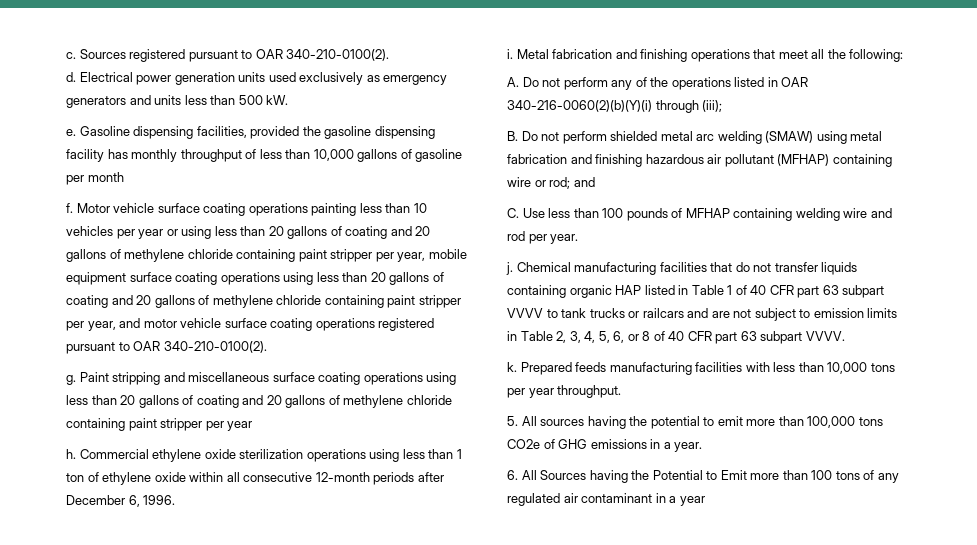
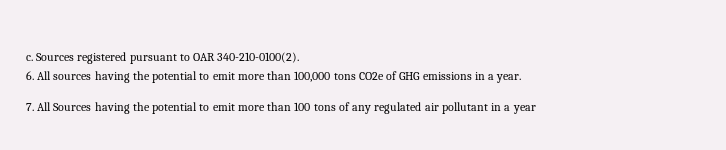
[66,72,448,85] [66,95,289,108] [66,126,435,139] [66,149,463,162] [66,172,124,185] [66,203,427,216] [66,226,431,239] [66,249,467,262] [66,272,444,285] [66,295,461,308] [66,318,435,331] [66,341,267,354] [66,372,457,385] [66,395,452,408] [66,418,253,431] [66,449,462,462] [66,472,444,485] [66,495,176,507] [507,49,904,62] [507,77,809,90] [507,100,723,113] [507,131,883,144] [507,154,892,167] [507,177,595,189] [507,208,892,221] [507,231,579,244] [506,262,858,275] [507,285,885,298] [507,308,898,321] [507,331,845,344] [507,362,895,375] [507,385,622,398] [507,416,518,426] d. Electrical power generation units used exclusively as emergency generators and units less than 500 kW. // e. Gasoline dispensing facilities, provided the gasoline dispensing facility has monthly throughput of less than 10,000 gallons of gasoline per month // f. Motor vehicle surface coating operations painting less than 10 vehicles per year or using less than 20 gallons of coating and 20 gallons of methylene chloride containing paint stripper per year, mobile equipment surface coating operations using less than 20 gallons of coating and 20 gallons of methylene chloride containing paint stripper per year, and motor vehicle surface coating operations registered pursuant to OAR 340-210-0100(2). // g. Paint stripping and miscellaneous surface coating operations using less than 20 gallons of coating and 20 gallons of methylene chloride containing paint stripper per year // h. Commercial ethylene oxide sterilization operations using less than 1 ton of ethylene oxide within all consecutive 12-month periods after December 6, 1996. // i. Metal fabrication and finishing operations that meet all the following: // A. Do not perform any of the operations listed in OAR 340-216-0060(2)(b)(Y)(i) through (iii); // B. Do not perform shielded metal arc welding (SMAW) using metal fabrication and finishing hazardous air pollutant (MFHAP) containing wire or rod; and // C. Use less than 100 pounds of MFHAP containing welding wire and rod per year. // j. Chemical manufacturing facilities that do not transfer liquids containing organic HAP listed in Table 1 of 40 CFR part 63 subpart VVVV to tank trucks or railcars and are not subject to emission limits in Table 2, 3, 4, 5, 6, or 8 of 40 CFR part 63 subpart VVVV. // k. Prepared feeds manufacturing facilities with less than 10,000 tons per year throughput. // 5. -> [26,71,34,80] 6.
[507,470,518,480] 6. -> [26,103,34,111] 7.
[652,470,747,480] Potential to Emit -> [152,102,235,114] potential to emit
[581,493,653,503] contaminant -> [441,102,488,114] pollutant

